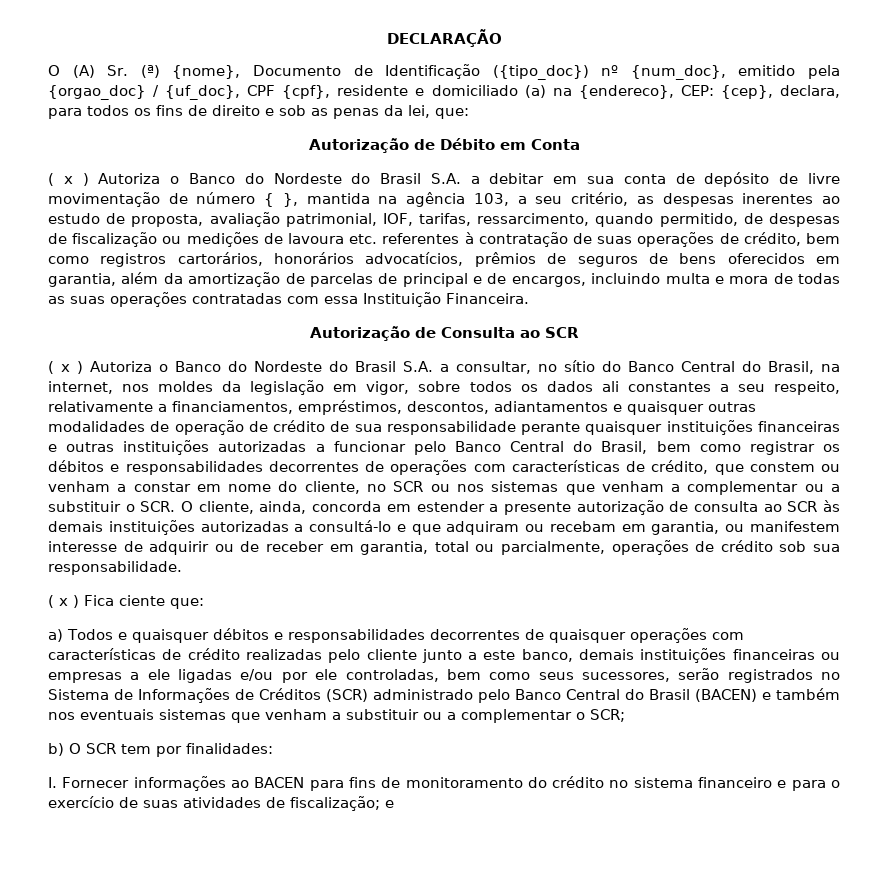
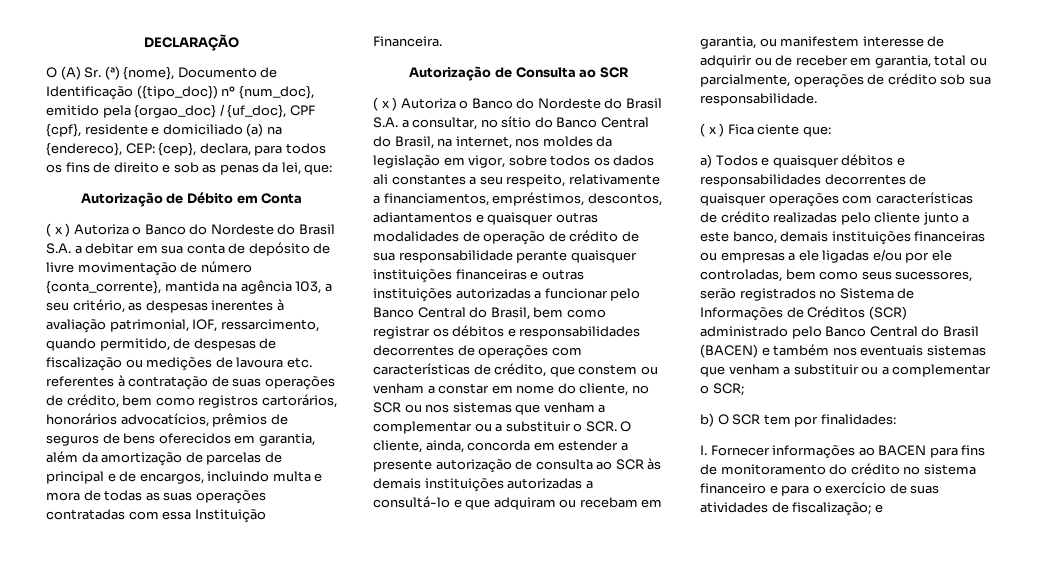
[264,193,298,207] { }, -> [46,280,161,294] {conta_corrente},
[822,196,841,204] [48,213,204,227] ao estudo de proposta, -> [276,299,284,311] à
[419,213,472,226] tarifas, -> (218, 325) none

